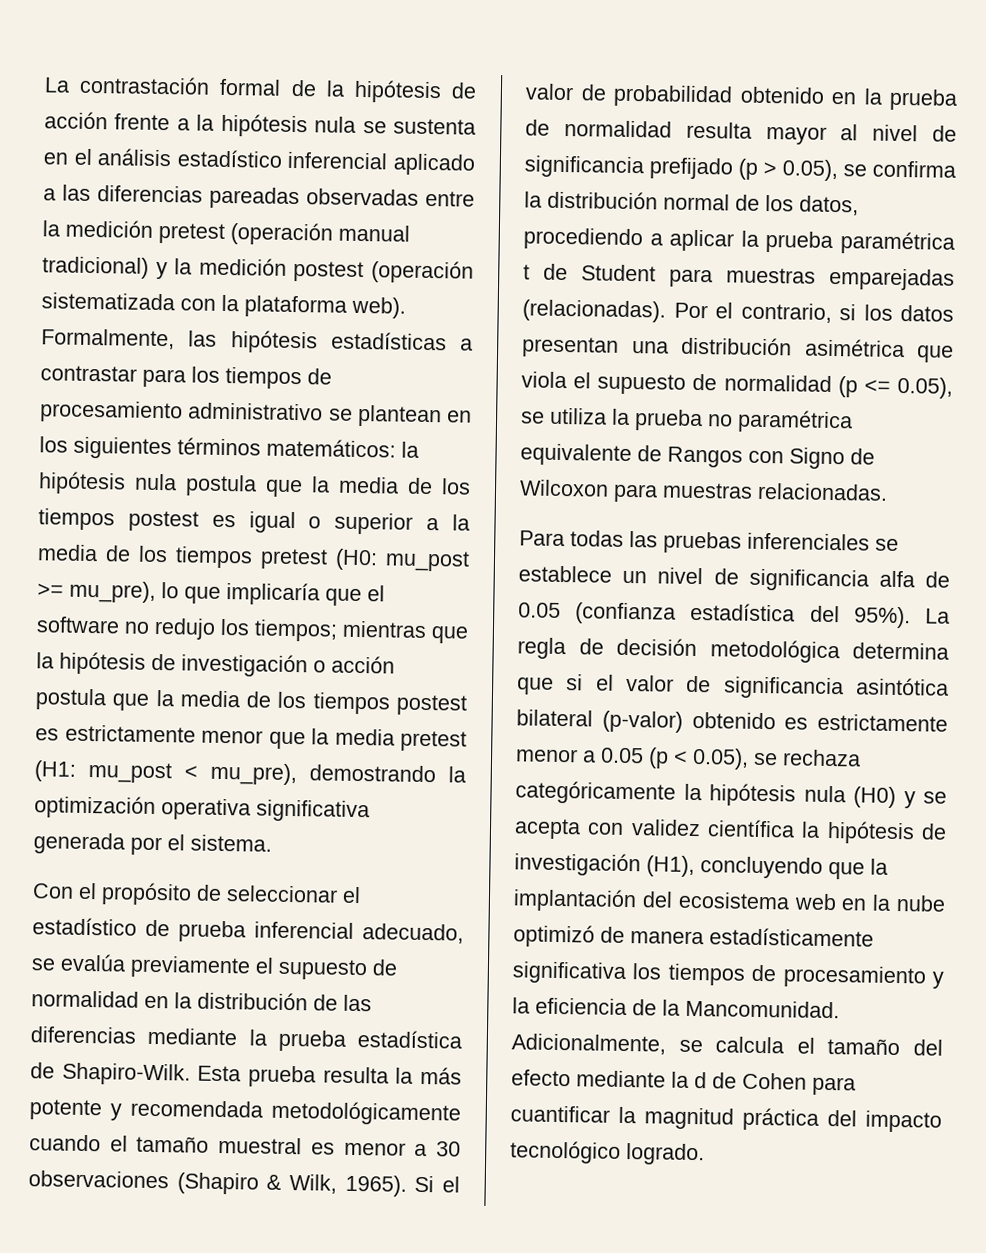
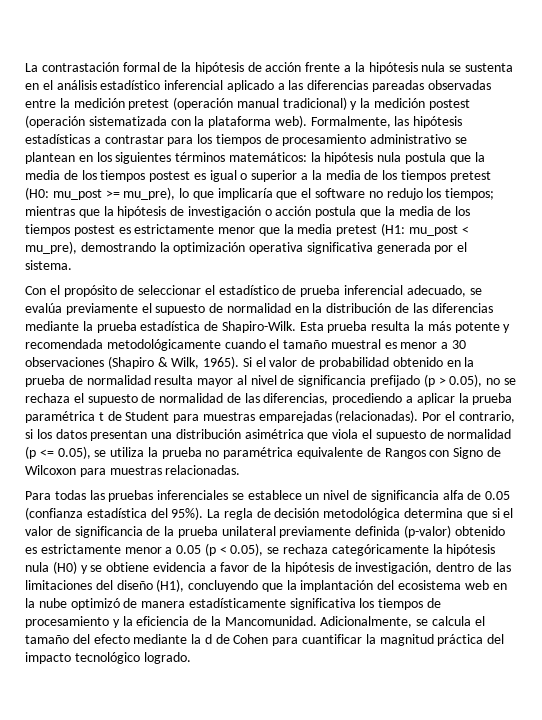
[843,160,956,178] [524,190,859,216] se confirma la distribución normal de los datos, -> [486,378,516,385] [25,393,329,405] no se rechaza el supuesto de normalidad de las diferencias,
[856,677,949,696] [516,709,593,727] asintótica bilateral -> [146,526,401,538] de la prueba unilateral previamente definida
[514,818,947,845] [514,852,641,877] acepta con validez científica la hipótesis de investigación -> [106,562,511,574] [25,580,153,590] obtiene evidencia a favor de la hipótesis de investigación, dentro de las limitaciones del diseño

